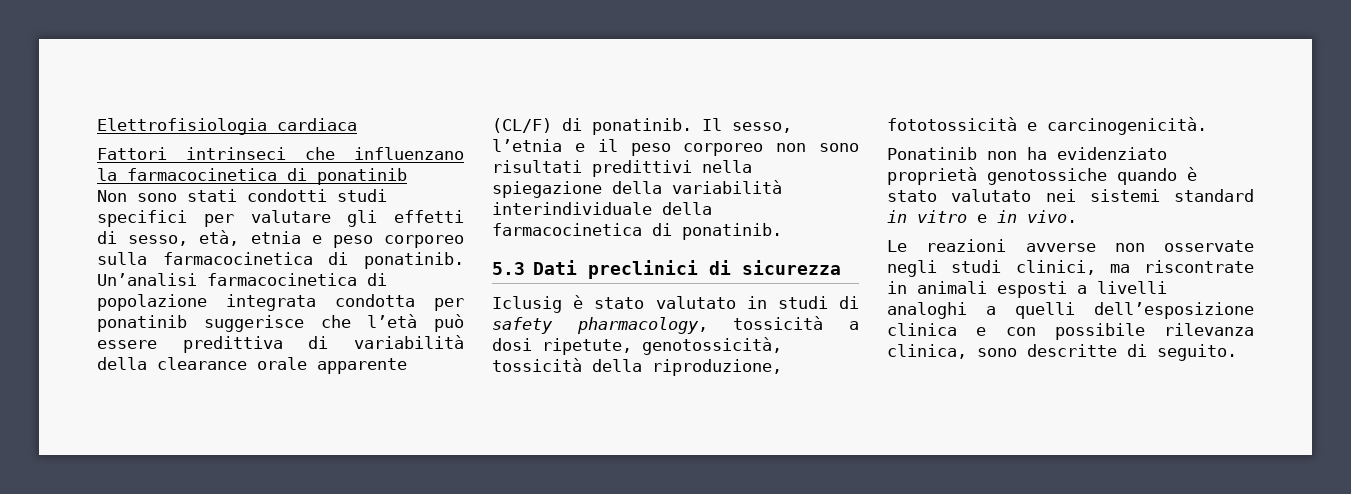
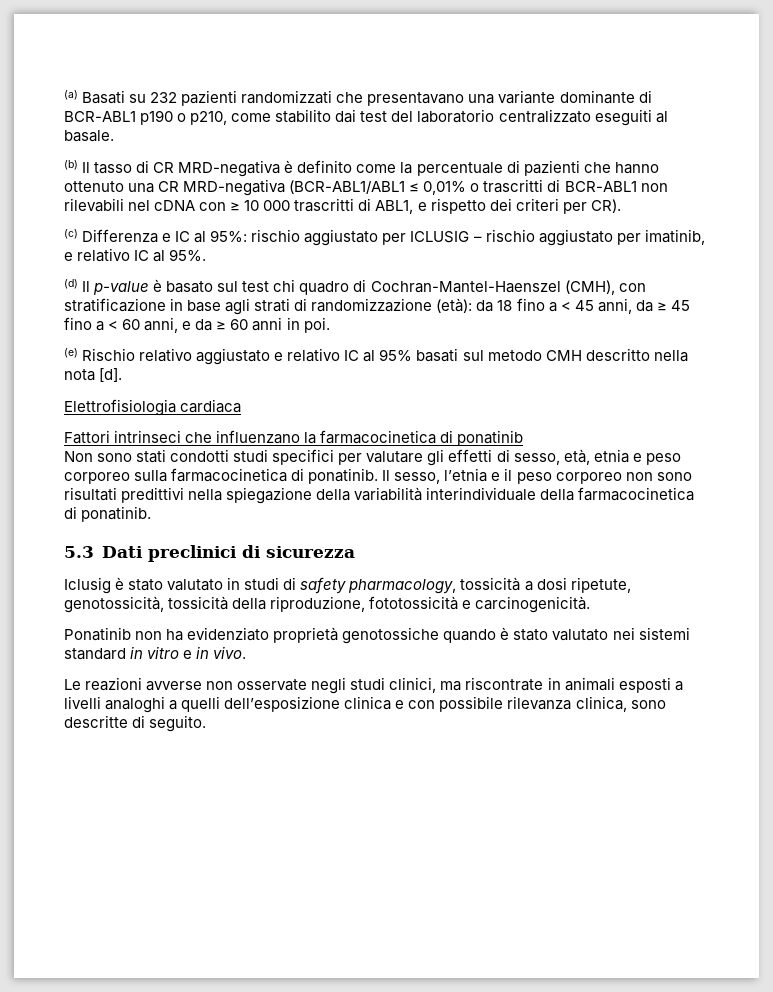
(97, 126) none -> [64,90,652,106] [64,109,668,126] [64,130,114,142] [64,160,659,177] [64,179,668,196] [64,198,621,214] [64,229,705,246] [64,248,207,262] [64,279,646,295] [64,298,690,315] [64,317,330,333] [64,348,688,365] [64,368,123,382] (a) Basati su 232 pazienti randomizzati che presentavano una variante dominante di BCR-ABL1 p190 o p210, come stabilito dai test del laboratorio centralizzato eseguiti al basale. // (b) Il tasso di CR MRD-negativa è definito come la percentuale di pazienti che hanno ottenuto una CR MRD-negativa (BCR-ABL1/ABL1 ≤ 0,01% o trascritti di BCR-ABL1 non rilevabili nel cDNA con ≥ 10 000 trascritti di ABL1, e rispetto dei criteri per CR). // (c) Differenza e IC al 95%: rischio aggiustato per ICLUSIG – rischio aggiustato per imatinib, e relativo IC al 95%. // (d) Il p-value è basato sul test chi quadro di Cochran-Mantel-Haenszel (CMH), con stratificazione in base agli strati di randomizzazione (età): da 18 fino a < 45 anni, da ≥ 45 fino a < 60 anni, e da ≥ 60 anni in poi. // (e) Rischio relativo aggiustato e relativo IC al 95% basati sul metodo CMH descritto nella nota [d]. //
[97,273,387,286] [97,294,464,311] [97,314,464,332] [97,335,464,353] [97,357,407,374] [492,118,692,135] Un’analisi farmacocinetica di popolazione integrata condotta per ponatinib suggerisce che l’età può essere predittiva di variabilità della clearance orale apparente (CL/F) di ponatinib. -> (379, 476) none

